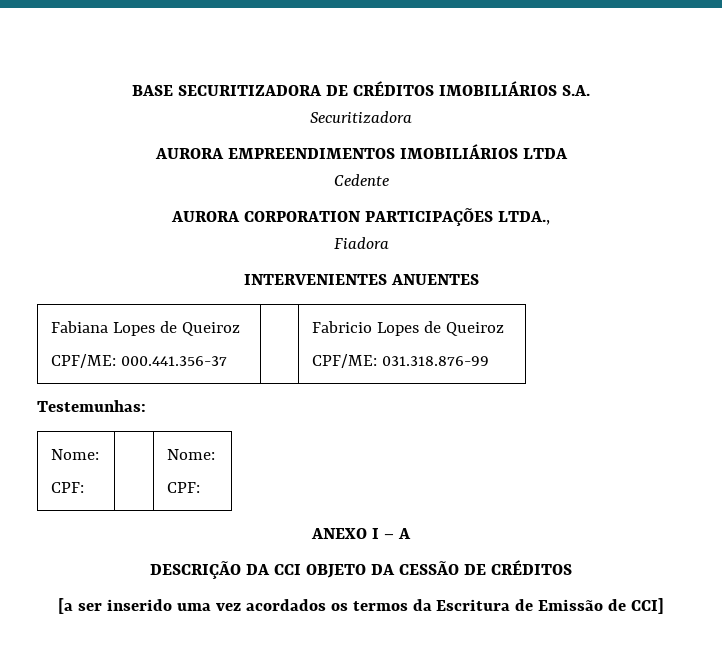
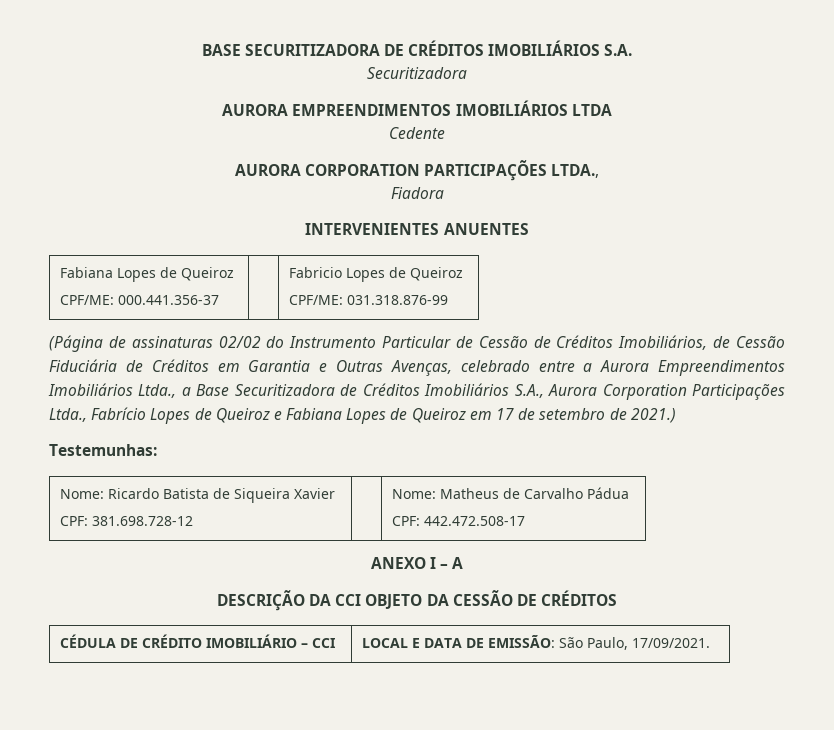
[37,400,146,412] [51,449,100,460] [51,482,85,493] [167,449,216,460] [167,482,201,493] Testemunhas: // Nome: // CPF: | | Nome: // CPF: -> [49,335,785,352] [49,359,786,376] [48,383,785,400] [49,407,676,424] [49,444,157,456] [60,488,336,503] [60,516,194,526] [392,487,630,499] [392,516,526,526] (Página de assinaturas 02/02 do Instrumento Particular de Cessão de Créditos Imobiliários, de Cessão Fiduciária de Créditos em Garantia e Outras Avenças, celebrado entre a Aurora Empreendimentos Imobiliários Ltda., a Base Securitizadora de Créditos Imobiliários S.A., Aurora Corporation Participações Ltda., Fabrício Lopes de Queiroz e Fabiana Lopes de Queiroz em 17 de setembro de 2021.) // Testemunhas: // Nome: Ricardo Batista de Siqueira Xavier // CPF: 381.698.728-12 | | Nome: Matheus de Carvalho Pádua // CPF: 442.472.508-17
[57,598,665,614] // [a ser inserido uma vez acordados os termos da Escritura de Emissão de CCI] -> [60,634,336,648] [362,635,711,650] // CÉDULA DE CRÉDITO IMOBILIÁRIO – CCI | LOCAL E DATA DE EMISSÃO: São Paulo, 17/09/2021.

